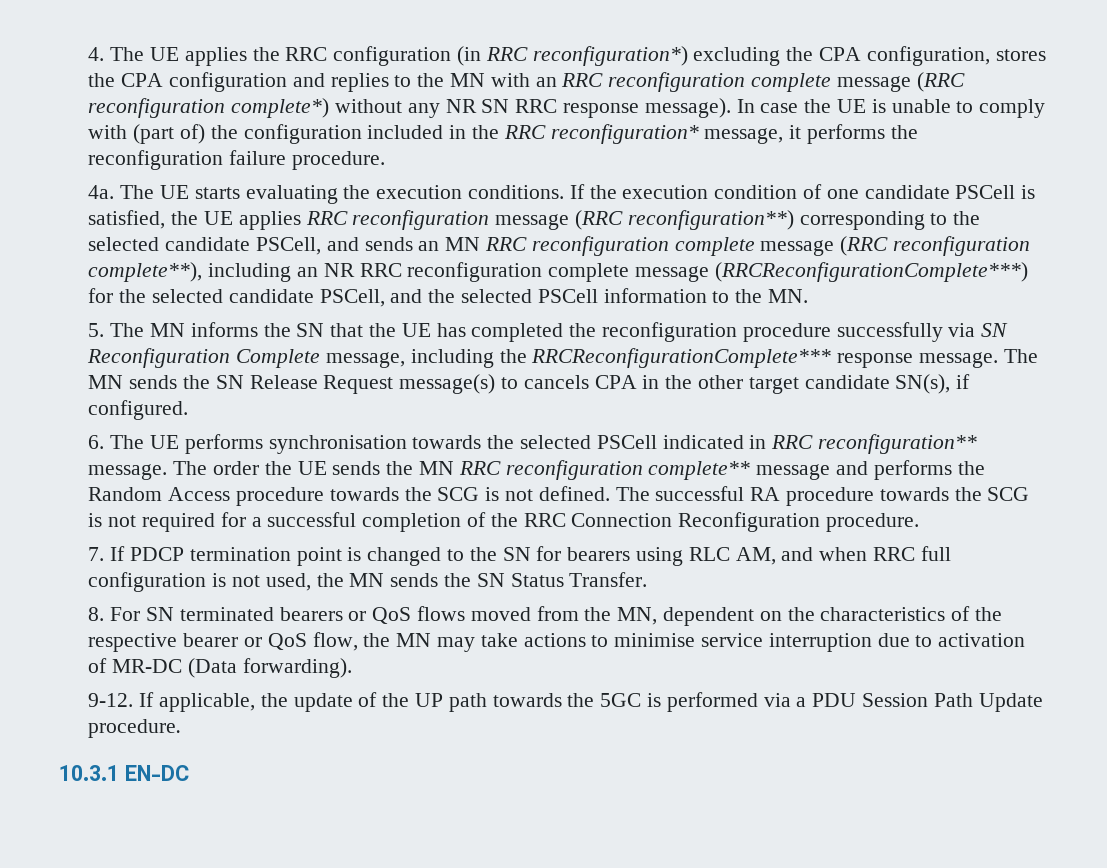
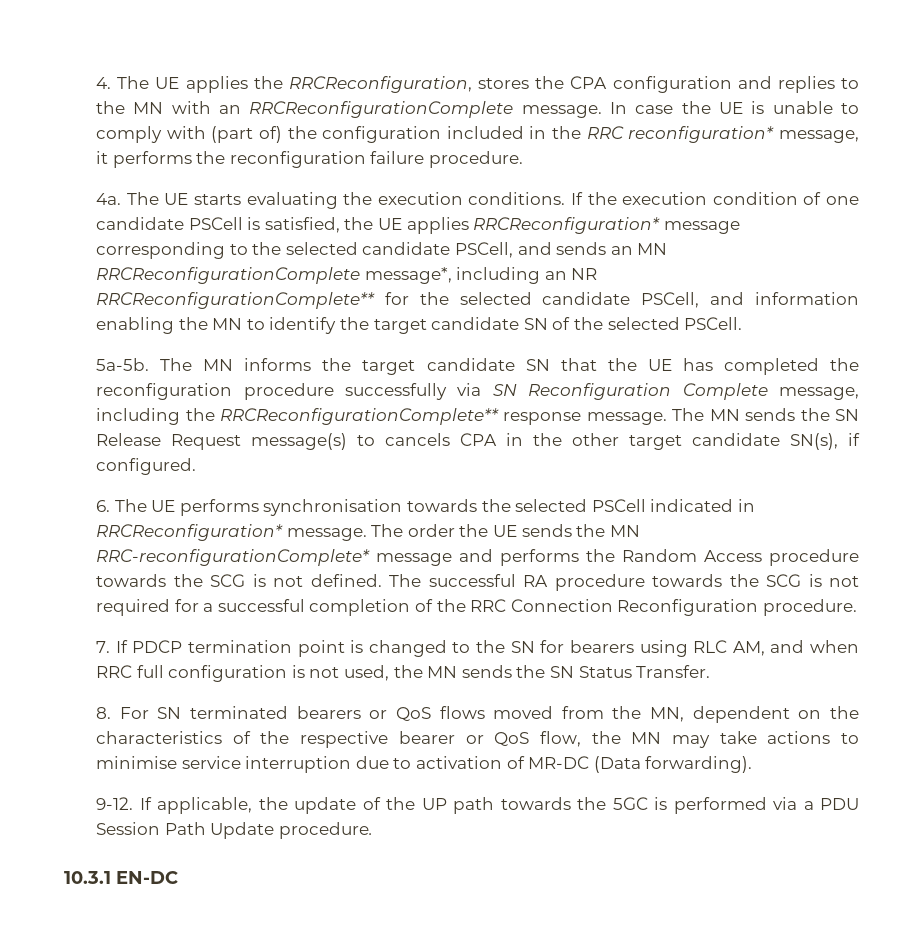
[285,46,990,66] RRC configuration (in RRC reconfiguration*) excluding the CPA configuration, -> [288,76,472,93] RRCReconfiguration,
[561,72,965,92] [88,98,731,118] RRC reconfiguration complete message (RRC reconfiguration complete*) without any NR SN RRC response message). -> [249,101,602,118] RRCReconfigurationComplete message.
[305,210,794,230] RRC reconfiguration message (RRC reconfiguration**) -> [473,217,740,234] RRCReconfiguration* message
[484,236,1031,256] [88,262,1028,282] RRC reconfiguration complete message (RRC reconfiguration complete**), including an NR RRC reconfiguration complete message (RRCReconfigurationComplete***) -> [96,267,598,284] [96,292,376,309] RRCReconfigurationComplete message*, including an NR RRCReconfigurationComplete**
[428,288,809,303] [88,323,105,337] the selected PSCell information to the MN. // 5. -> [754,292,859,305] [96,317,743,334] [96,358,150,371] information enabling the MN to identify the target candidate SN of the selected PSCell. // 5a-5b.
(291, 330) none -> [362,358,515,375] target candidate
[531,348,832,368] RRCReconfigurationComplete*** -> [219,408,499,425] RRCReconfigurationComplete**
[771,434,978,454] RRC reconfiguration** -> [96,524,284,541] RRCReconfiguration*
[458,460,751,480] RRC reconfiguration complete** -> [96,549,371,566] RRC-reconfigurationComplete*

